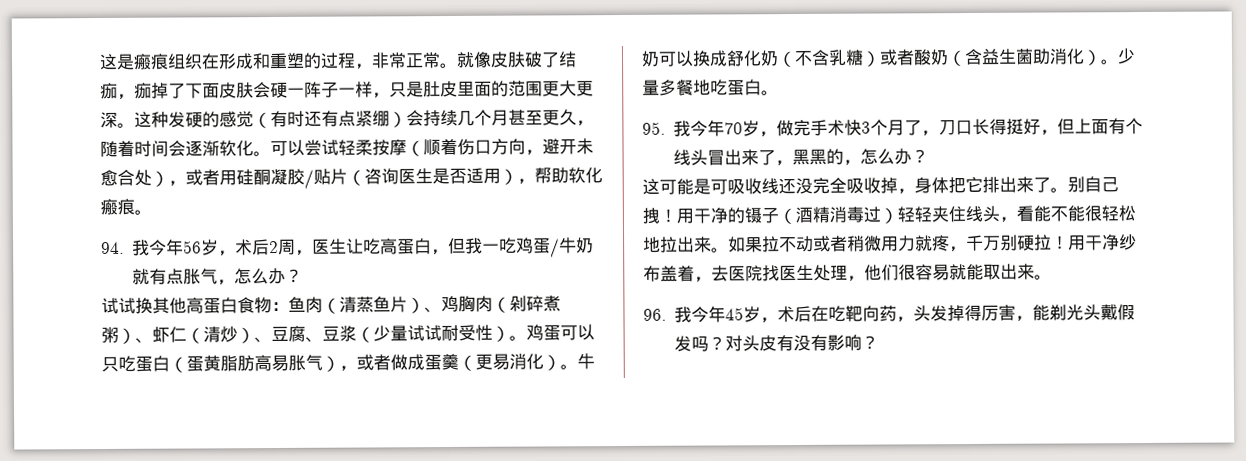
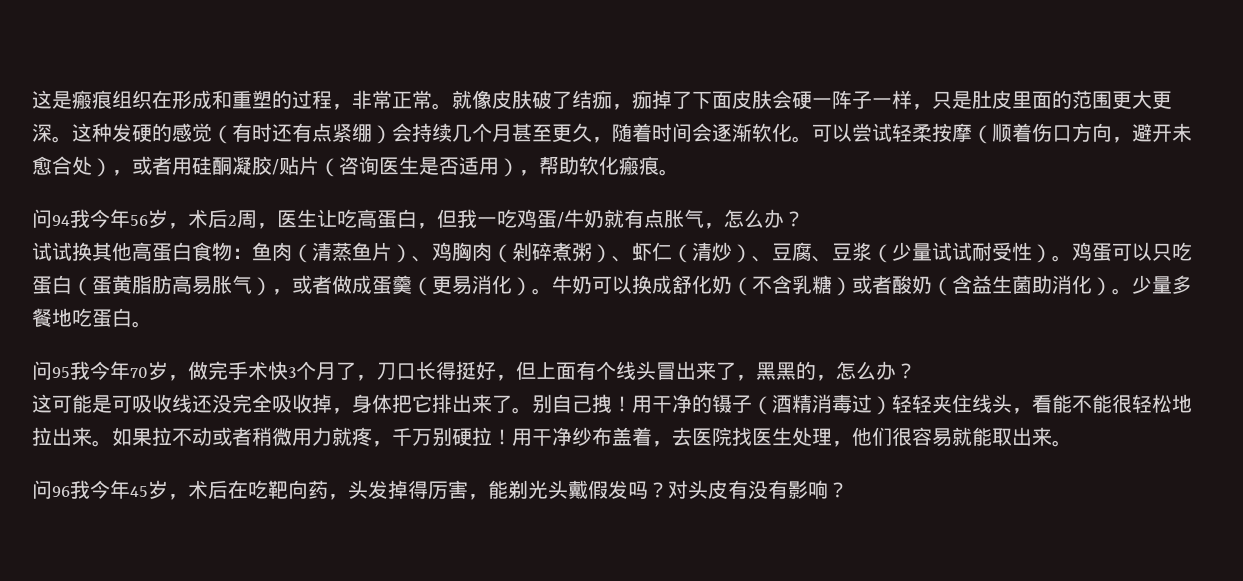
[101,241,125,255] 94. -> [32,209,70,228] 问94
[642,121,666,135] 95. -> [32,361,70,380] 问95
[643,308,667,321] 96. -> [32,480,70,499] 问96

